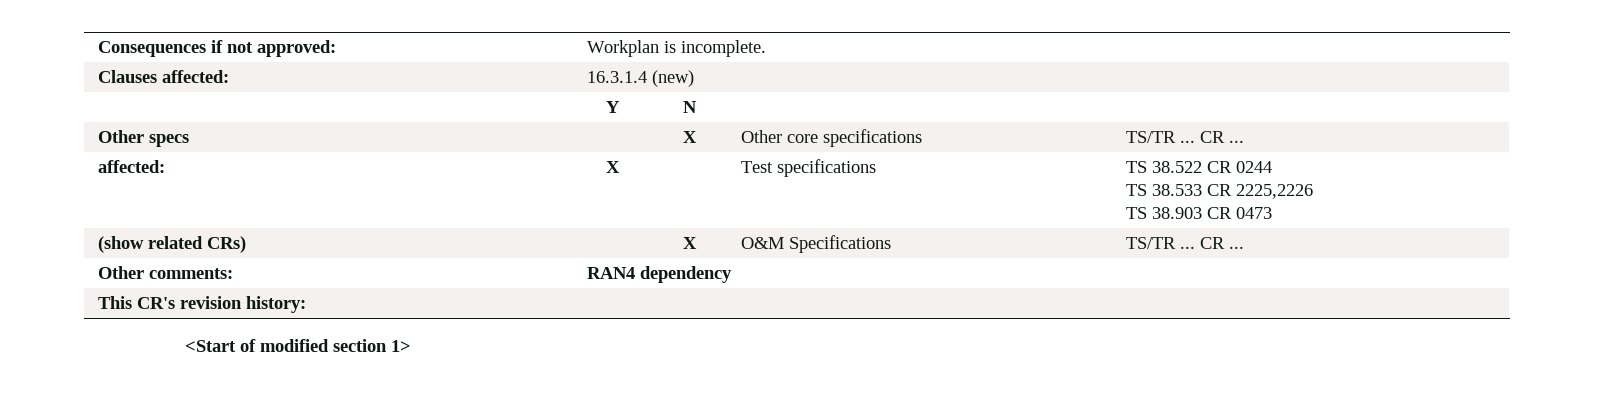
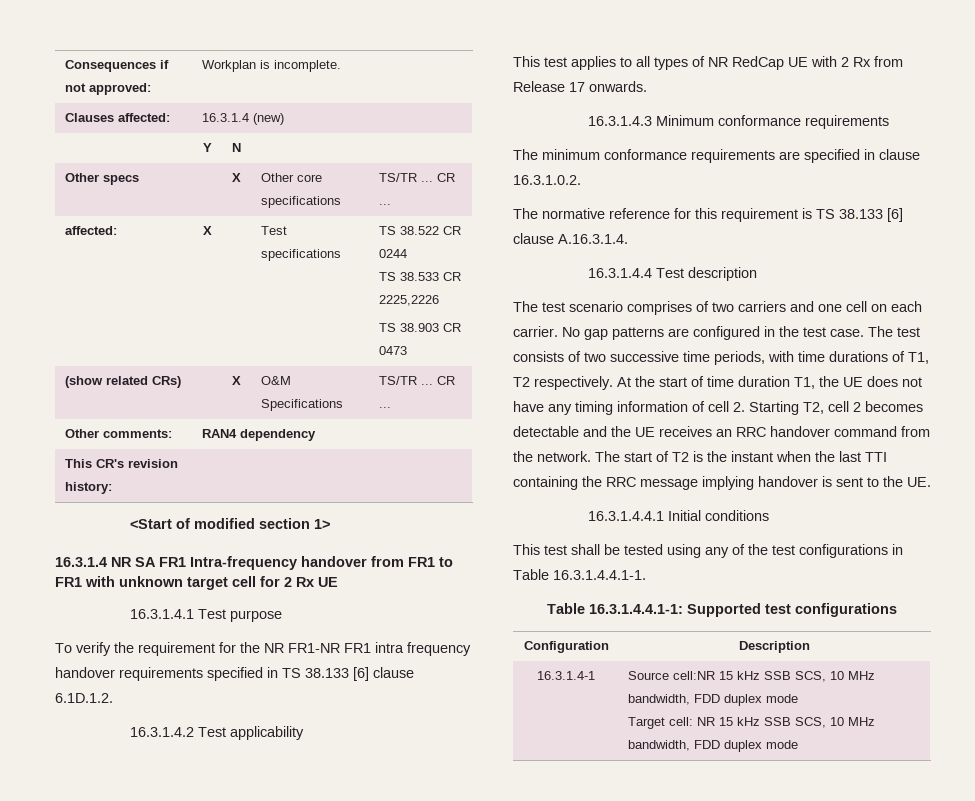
(411, 346) none -> [55,556,453,570] [55,576,338,590] [129,609,282,622] [55,642,471,656] [55,667,414,681] [55,693,113,703] [129,726,304,740] [513,56,903,70] [513,81,647,92] [587,115,889,129] [513,149,920,163] [513,175,581,185] [513,208,903,222] [513,233,628,244] [587,267,757,281] [513,301,922,315] [513,326,920,340] [513,351,929,365] [513,376,922,390] [513,401,923,415] [513,426,930,437] [513,451,887,462] [513,476,931,490] [587,510,769,521] [513,544,903,558] [513,569,646,580] [547,603,897,617] [523,641,609,653] [739,641,810,653] [537,671,595,680] [627,671,875,682] [627,694,798,706] [627,717,875,729] [627,740,798,752] // 16.3.1.4 NR SA FR1 Intra-frequency handover from FR1 to FR1 with unknown target cell for 2 Rx UE // 16.3.1.4.1 Test purpose // To verify the requirement for the NR FR1-NR FR1 intra frequency handover requirements specified in TS 38.133 [6] clause 6.1D.1.2. // 16.3.1.4.2 Test applicability // This test applies to all types of NR RedCap UE with 2 Rx from Release 17 onwards. // 16.3.1.4.3 Minimum conformance requirements // The minimum conformance requirements are specified in clause 16.3.1.0.2. // The normative reference for this requirement is TS 38.133 [6] clause A.16.3.1.4. // 16.3.1.4.4 Test description // The test scenario comprises of two carriers and one cell on each carrier. No gap patterns are configured in the test case. The test consists of two successive time periods, with time durations of T1, T2 respectively. At the start of time duration T1, the UE does not have any timing information of cell 2. Starting T2, cell 2 becomes detectable and the UE receives an RRC handover command from the network. The start of T2 is the instant when the last TTI containing the RRC message implying handover is sent to the UE. // 16.3.1.4.4.1 Initial conditions // This test shall be tested using any of the test configurations in Table 16.3.1.4.4.1-1. // Table 16.3.1.4.4.1-1: Supported test configurations // Configuration | Description // 16.3.1.4-1 | Source cell:NR 15 kHz SSB SCS, 10 MHz bandwidth, FDD duplex mode // Target cell: NR 15 kHz SSB SCS, 10 MHz bandwidth, FDD duplex mode

